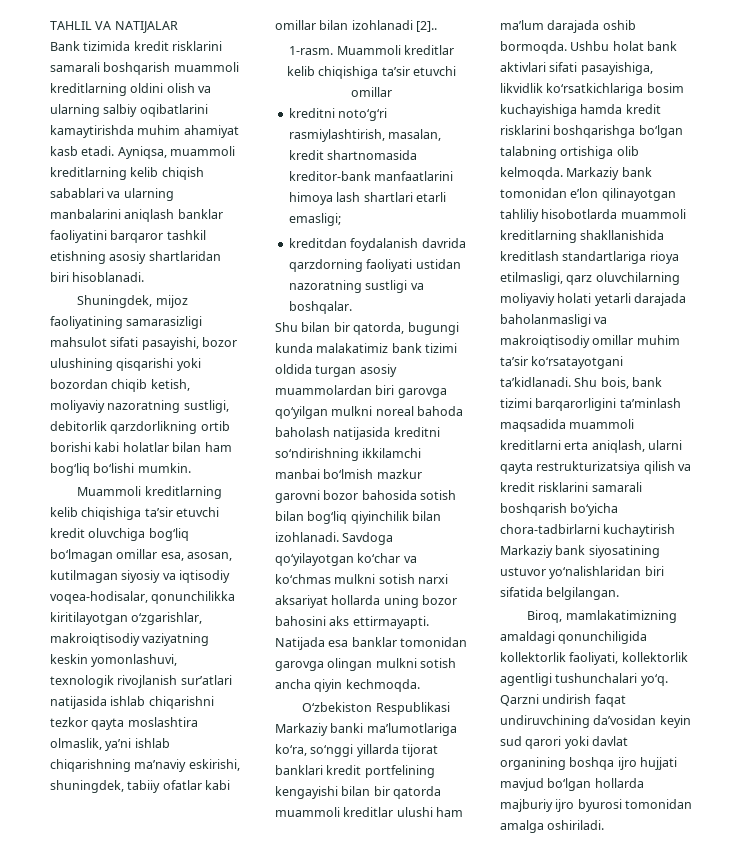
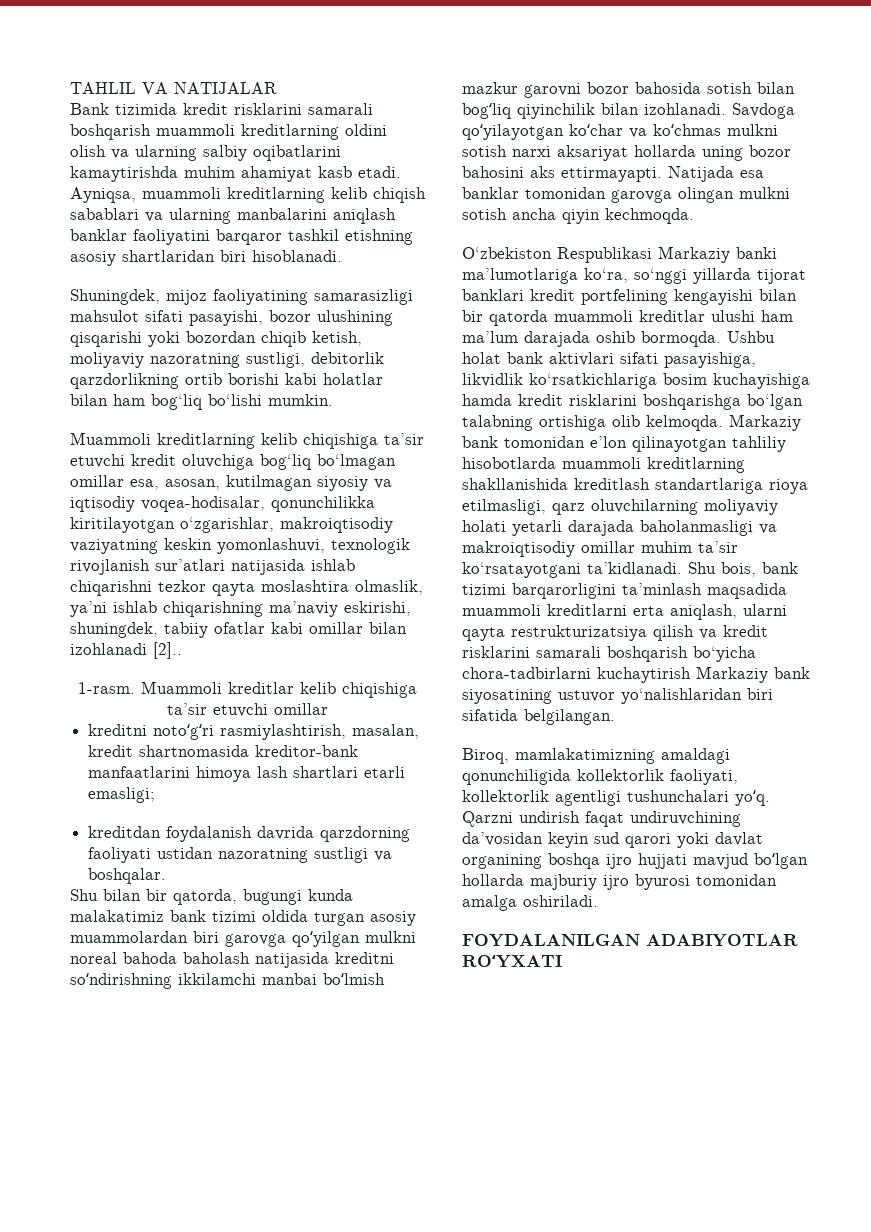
(605, 825) none -> [462,934,798,947] [462,955,562,968] // FOYDALANILGAN ADABIYOTLAR ROʻYXATI

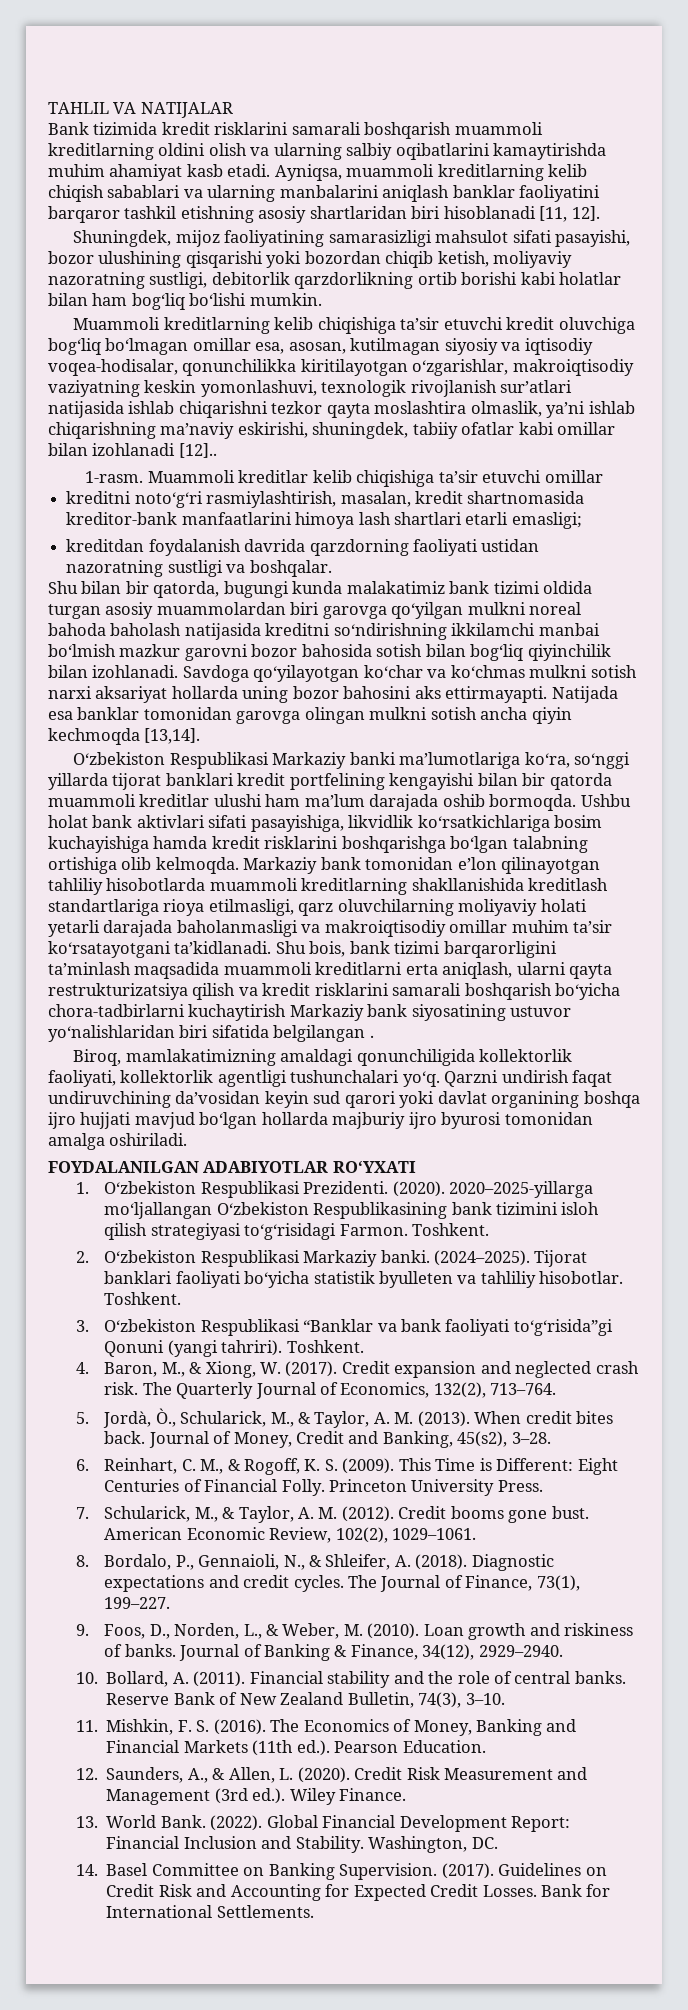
[252,250,342,262] hisoblanadi. -> [443,206,600,222] hisoblanadi [11, 12].
[153,642,182,659] [2].. -> [178,443,217,458] [12]..
[605,208,694,224] kechmoqda. -> [48,728,201,745] kechmoqda [13,14].
[524,709,615,725] belgilangan. -> [273,1025,374,1042] belgilangan .
(562, 961) none -> [76,1181,593,1198] [104,1202,600,1219] [104,1223,489,1240] [76,1250,588,1267] [104,1271,624,1288] [104,1292,182,1305] [76,1319,613,1336] [104,1340,364,1357] [76,1361,639,1378] [104,1382,557,1399] [76,1408,614,1428] [104,1431,551,1448] [76,1458,618,1475] [104,1479,543,1496] [76,1506,589,1523] [104,1527,476,1543] [76,1554,554,1571] [104,1575,580,1592] [104,1597,171,1609] [76,1623,634,1640] [104,1644,563,1661] [76,1671,626,1688] [106,1692,505,1708] [76,1719,577,1736] [106,1740,486,1756] [76,1767,588,1783] [106,1788,407,1805] [76,1815,571,1832] [106,1836,498,1853] [76,1863,607,1880] [106,1884,611,1901] [106,1905,314,1918] // 1. O‘zbekiston Respublikasi Prezidenti. (2020). 2020–2025-yillarga mo‘ljallangan O‘zbekiston Respublikasining bank tizimini isloh qilish strategiyasi to‘g‘risidagi Farmon. Toshkent. // 2. O‘zbekiston Respublikasi Markaziy banki. (2024–2025). Tijorat banklari faoliyati bo‘yicha statistik byulleten va tahliliy hisobotlar. Toshkent. // 3. O‘zbekiston Respublikasi “Banklar va bank faoliyati to‘g‘risida”gi Qonuni (yangi tahriri). Toshkent. // 4. Baron, M., & Xiong, W. (2017). Credit expansion and neglected crash risk. The Quarterly Journal of Economics, 132(2), 713–764. // 5. Jordà, Ò., Schularick, M., & Taylor, A. M. (2013). When credit bites back. Journal of Money, Credit and Banking, 45(s2), 3–28. // 6. Reinhart, C. M., & Rogoff, K. S. (2009). This Time is Different: Eight Centuries of Financial Folly. Princeton University Press. // 7. Schularick, M., & Taylor, A. M. (2012). Credit booms gone bust. American Economic Review, 102(2), 1029–1061. // 8. Bordalo, P., Gennaioli, N., & Shleifer, A. (2018). Diagnostic expectations and credit cycles. The Journal of Finance, 73(1), 199–227. // 9. Foos, D., Norden, L., & Weber, M. (2010). Loan growth and riskiness of banks. Journal of Banking & Finance, 34(12), 2929–2940. // 10. Bollard, A. (2011). Financial stability and the role of central banks. Reserve Bank of New Zealand Bulletin, 74(3), 3–10. // 11. Mishkin, F. S. (2016). The Economics of Money, Banking and Financial Markets (11th ed.). Pearson Education. // 12. Saunders, A., & Allen, L. (2020). Credit Risk Measurement and Management (3rd ed.). Wiley Finance. // 13. World Bank. (2022). Global Financial Development Report: Financial Inclusion and Stability. Washington, DC. // 14. Basel Committee on Banking Supervision. (2017). Guidelines on Credit Risk and Accounting for Expected Credit Losses. Bank for International Settlements.

